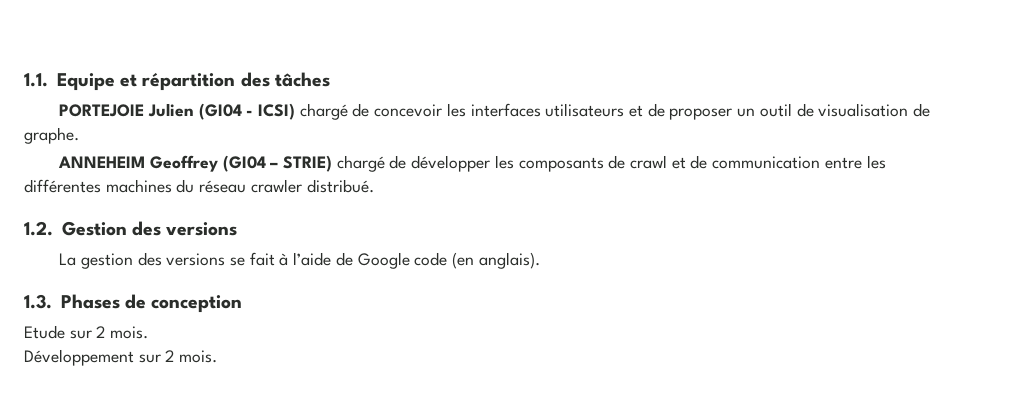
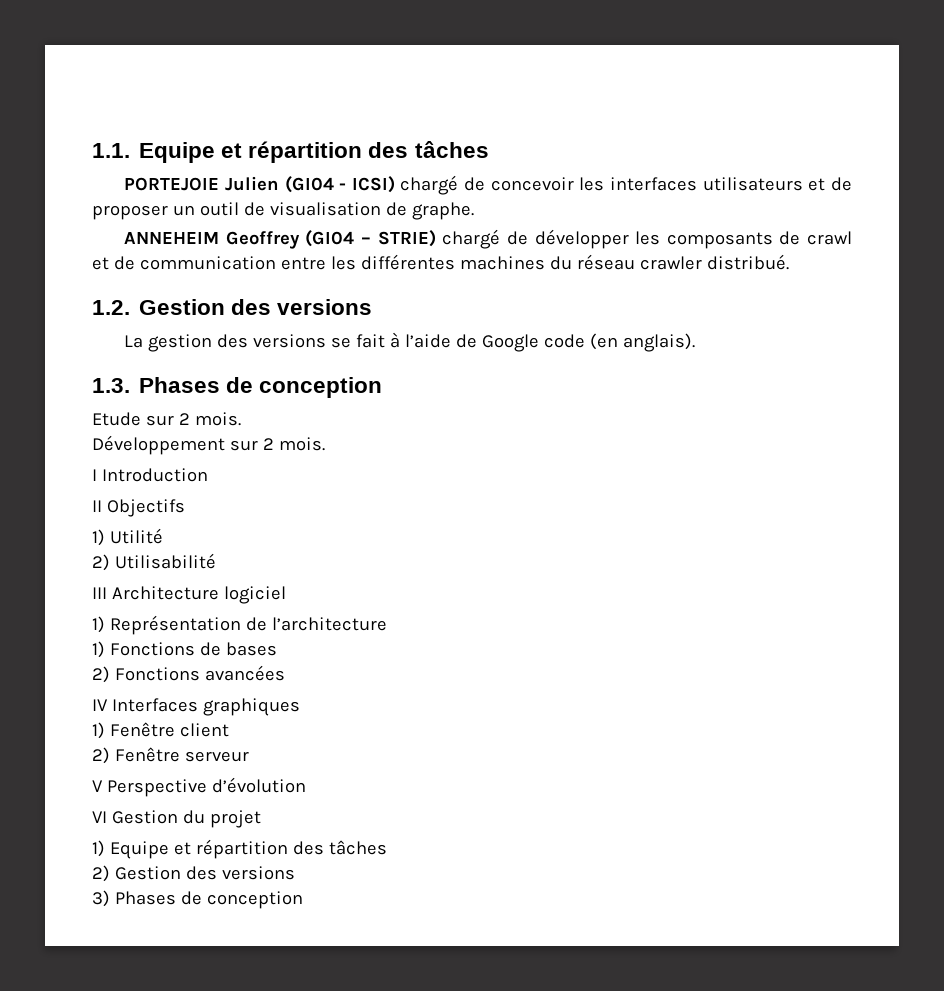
(218, 356) none -> [92,468,208,482] [92,499,185,517] [92,528,163,546] [92,553,216,571] [92,586,286,604] [92,615,387,635] [92,641,277,658] [92,665,285,683] [92,698,300,716] [92,722,229,739] [92,747,249,764] [92,777,306,797] [92,810,261,828] [92,839,387,859] [92,865,295,882] [92,890,303,909] // I Introduction // II Objectifs // 1) Utilité // 2) Utilisabilité // III Architecture logiciel // 1) Représentation de l’architecture // 1) Fonctions de bases // 2) Fonctions avancées // IV Interfaces graphiques // 1) Fenêtre client // 2) Fenêtre serveur // V Perspective d’évolution // VI Gestion du projet // 1) Equipe et répartition des tâches // 2) Gestion des versions // 3) Phases de conception

